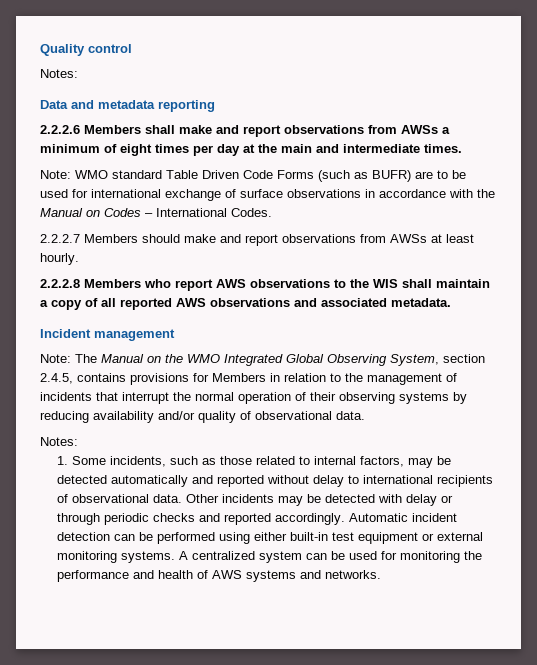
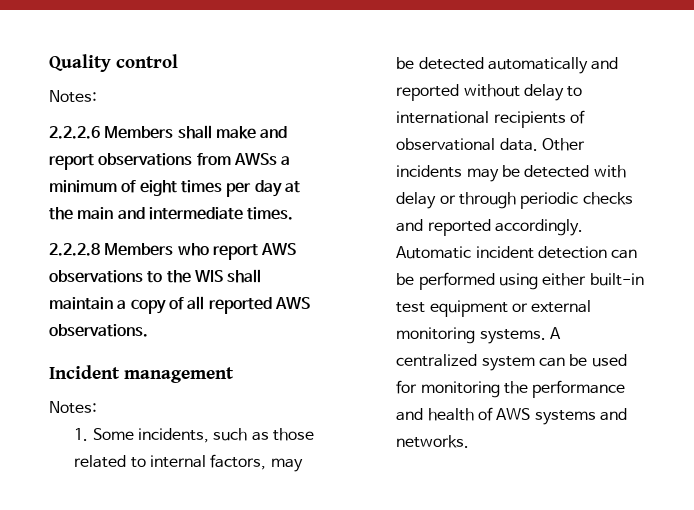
[40,100,215,112] // Data and metadata reporting -> (97, 96) none
[40,170,466,182] [40,189,495,201] [40,208,272,217] [40,234,474,246] [40,253,79,265] // Note: WMO standard Table Driven Code Forms (such as BUFR) are to be used for international exchange of surface observations in accordance with the Manual on Codes – International Codes. // 2.2.2.7 Members should make and report observations from AWSs at least hourly. -> (294, 213) none
[210,298,451,307] [40,329,175,341] [40,354,485,366] [40,373,457,385] [40,392,467,404] [40,411,365,423] observations and associated metadata. // Incident management // Note: The Manual on the WMO Integrated Global Observing System, section 2.4.5, contains provisions for Members in relation to the management of incidents that interrupt the normal operation of their observing systems by reducing availability and/or quality of observational data. -> [49,324,148,337] [49,365,234,383] observations. // Incident management

